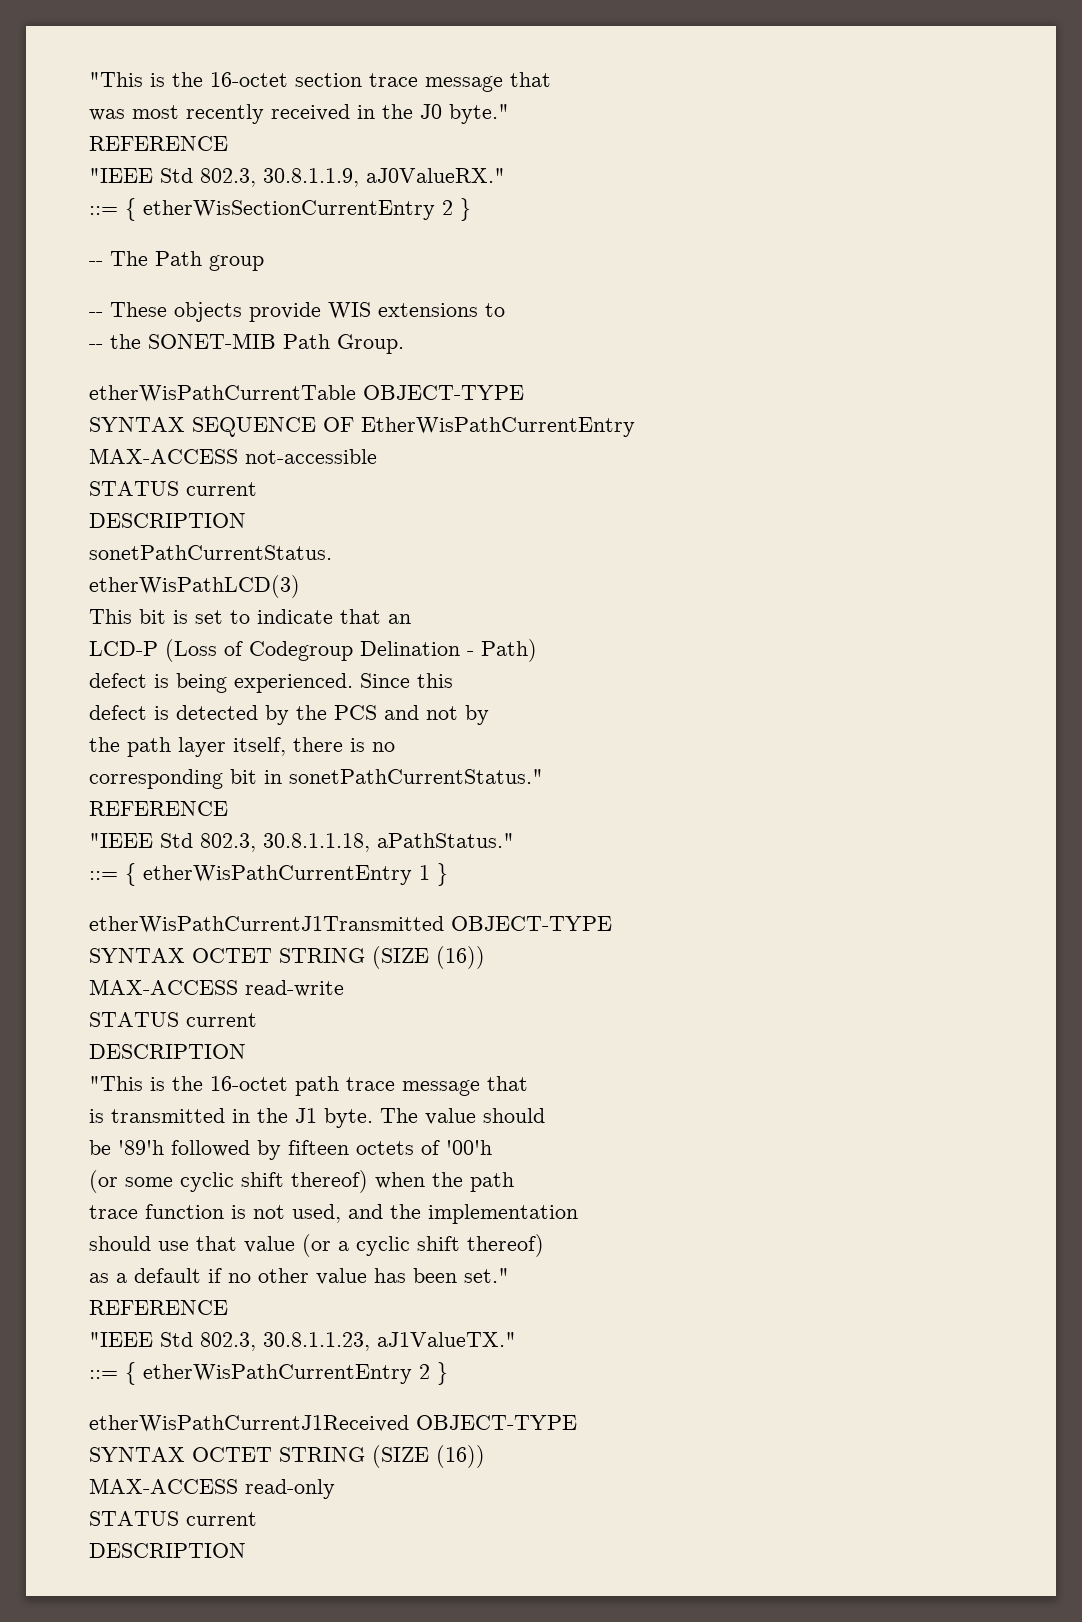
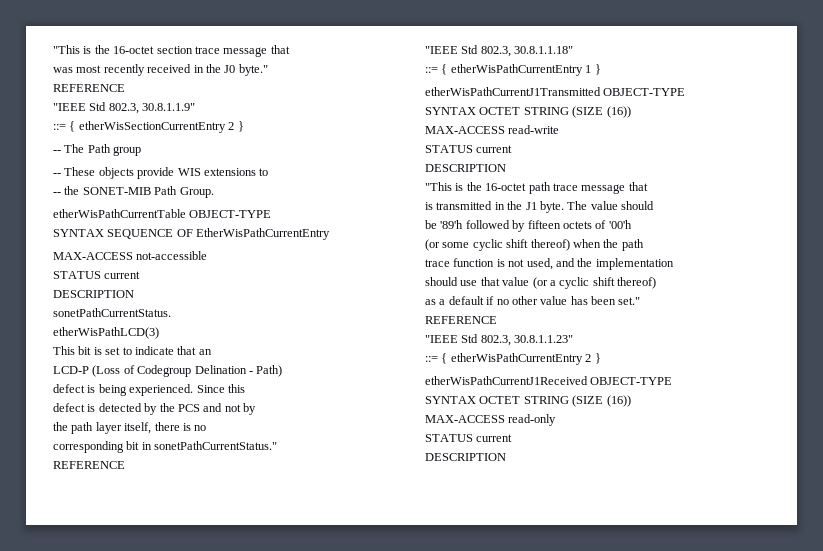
[263,168,505,187] 30.8.1.1.9, aJ0ValueRX." -> [142,103,196,111] 30.8.1.1.9"
[263,833,514,852] 30.8.1.1.18, aPathStatus." -> [514,46,574,54] 30.8.1.1.18"
[263,1332,516,1351] 30.8.1.1.23, aJ1ValueTX." -> [514,335,574,343] 30.8.1.1.23"

